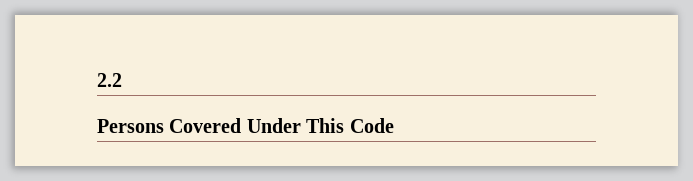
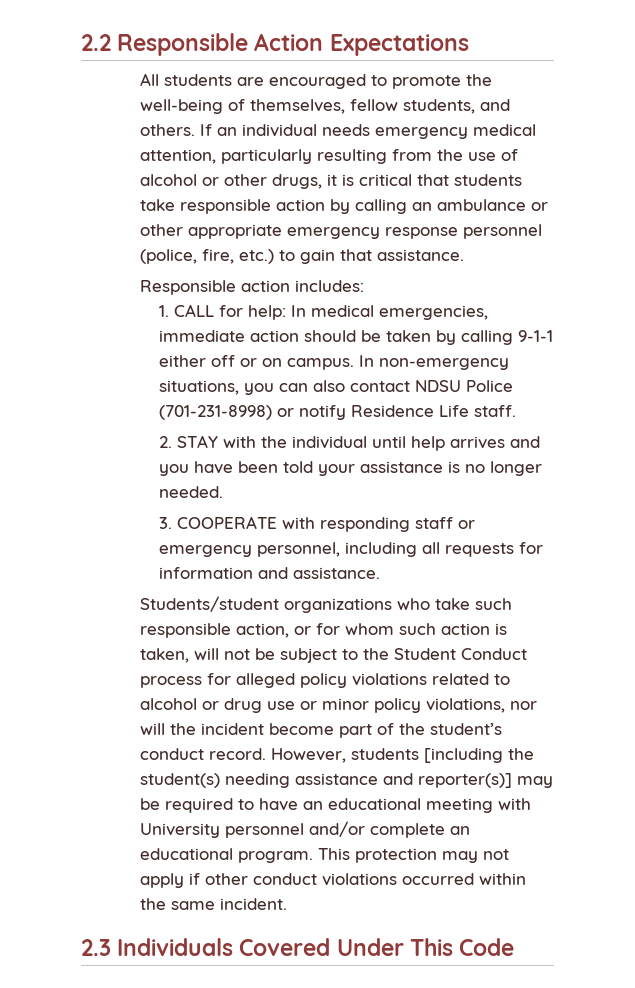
[97,119,164,133] // Persons -> [117,33,469,56] [139,73,492,89] [139,99,510,114] [139,124,536,139] [139,149,518,164] [139,174,522,189] [139,199,548,214] [139,224,542,239] [139,249,464,264] [139,280,364,295] [159,304,489,320] [159,330,554,345] [159,355,510,370] [159,380,514,395] [159,405,517,420] [159,435,541,451] [159,461,543,476] [159,486,224,498] [159,516,476,532] [159,542,544,557] [159,567,381,579] [139,596,512,613] [139,623,507,638] [139,648,527,663] [139,673,510,688] [139,698,537,713] [139,723,502,738] [139,748,534,763] [139,773,553,788] [139,798,531,813] [139,821,470,838] [139,848,509,863] [139,873,526,888] [139,898,287,910] [81,938,234,956] Responsible Action Expectations // All students are encouraged to promote the well-being of themselves, fellow students, and others. If an individual needs emergency medical attention, particularly resulting from the use of alcohol or other drugs, it is critical that students take responsible action by calling an ambulance or other appropriate emergency response personnel (police, fire, etc.) to gain that assistance. // Responsible action includes: // 1. CALL for help: In medical emergencies, immediate action should be taken by calling 9-1-1 either off or on campus. In non-emergency situations, you can also contact NDSU Police (701-231-8998) or notify Residence Life staff. // 2. STAY with the individual until help arrives and you have been told your assistance is no longer needed. // 3. COOPERATE with responding staff or emergency personnel, including all requests for information and assistance. // Students/student organizations who take such responsible action, or for whom such action is taken, will not be subject to the Student Conduct process for alleged policy violations related to alcohol or drug use or minor policy violations, nor will the incident become part of the student’s conduct record. However, students [including the student(s) needing assistance and reporter(s)] may be required to have an educational meeting with University personnel and/or complete an educational program. This protection may not apply if other conduct violations occurred within the same incident. // 2.3 Individuals

